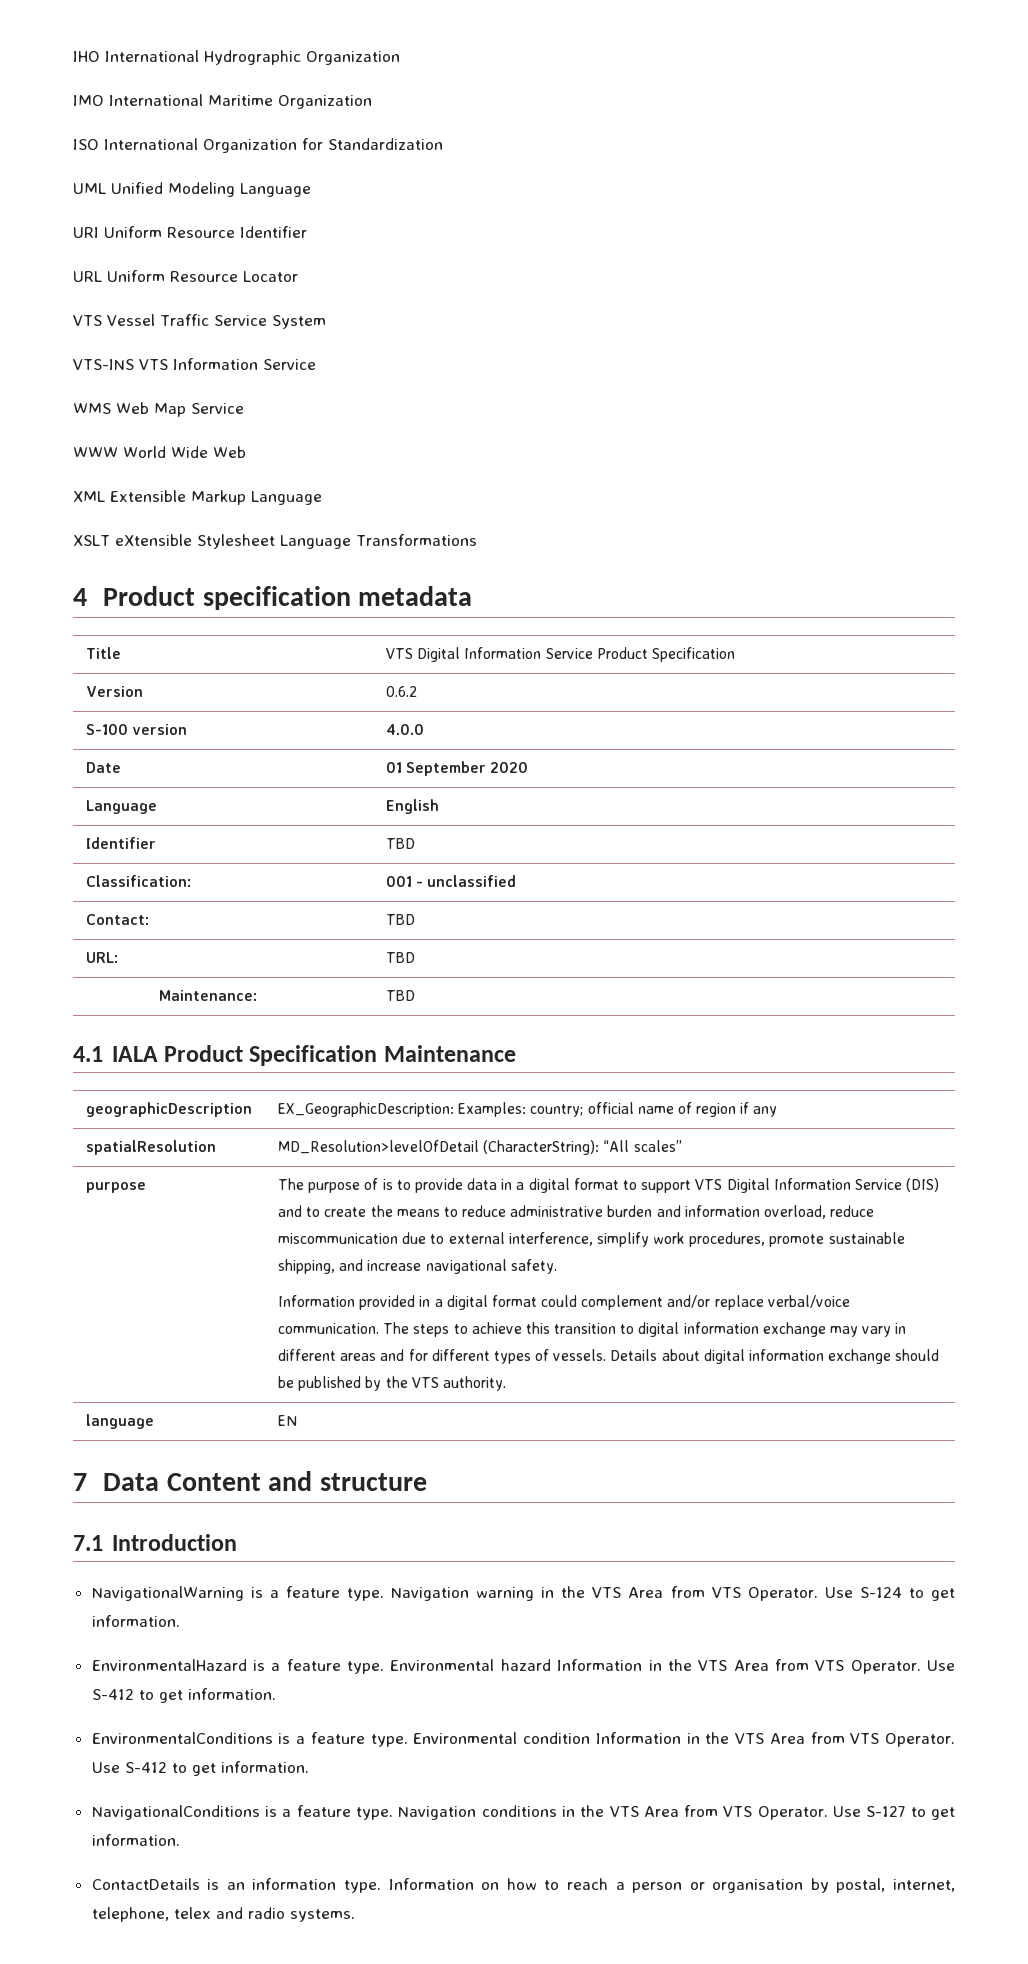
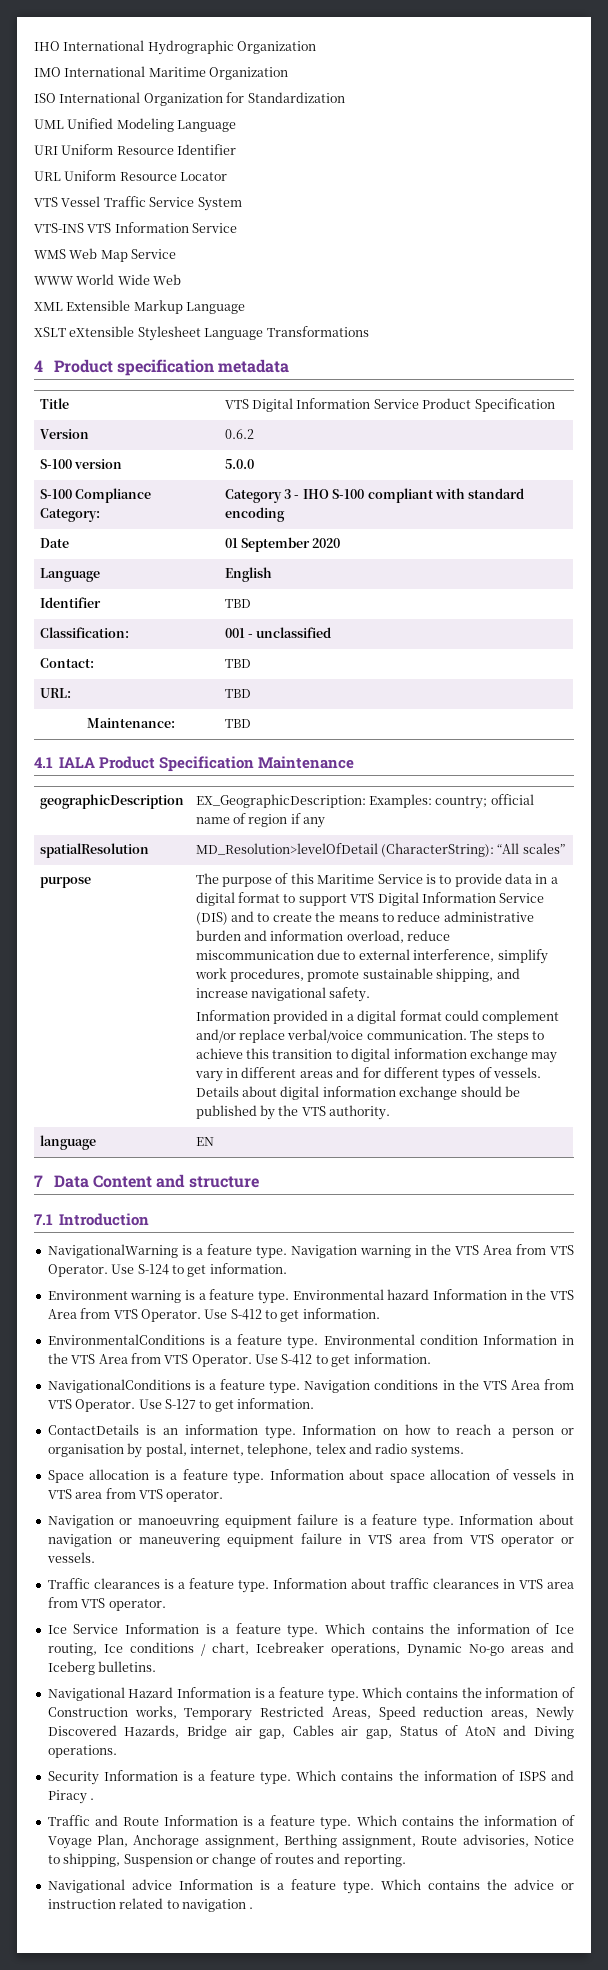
[385,724,424,735] 4.0.0 -> [224,459,254,469] [39,488,152,503] [39,508,100,522] [224,488,525,503] [224,507,285,522] 5.0.0 // S-100 Compliance Category: | Category 3 - IHO S-100 compliant with standard encoding
(379, 1184) none -> [290,873,423,884] this Maritime Service
[91,1659,247,1671] EnvironmentalHazard -> [47,1290,182,1303] Environment warning
(355, 1915) none -> [47,1469,574,1484] [47,1488,224,1502] [47,1514,574,1529] [47,1533,574,1547] [46,1552,95,1563] [47,1578,574,1593] [47,1597,166,1611] [47,1623,574,1638] [47,1642,574,1657] [47,1661,157,1675] [47,1687,576,1702] [47,1706,574,1721] [47,1725,575,1739] [47,1745,117,1758] [47,1770,575,1785] [47,1790,95,1804] [47,1815,576,1830] [47,1834,574,1849] [47,1853,406,1867] [47,1879,574,1894] [47,1898,254,1912] // Space allocation is a feature type. Information about space allocation of vessels in VTS area from VTS operator. // Navigation or manoeuvring equipment failure is a feature type. Information about navigation or maneuvering equipment failure in VTS area from VTS operator or vessels. // Traffic clearances is a feature type. Information about traffic clearances in VTS area from VTS operator. // Ice Service Information is a feature type. Which contains the information of Ice routing, Ice conditions / chart, Icebreaker operations, Dynamic No-go areas and Iceberg bulletins. // Navigational Hazard Information is a feature type. Which contains the information of Construction works, Temporary Restricted Areas, Speed reduction areas, Newly Discovered Hazards, Bridge air gap, Cables air gap, Status of AtoN and Diving operations. // Security Information is a feature type. Which contains the information of ISPS and Piracy . // Traffic and Route Information is a feature type. Which contains the information of Voyage Plan, Anchorage assignment, Berthing assignment, Route advisories, Notice to shipping, Suspension or change of routes and reporting. // Navigational advice Information is a feature type. Which contains the advice or instruction related to navigation .

